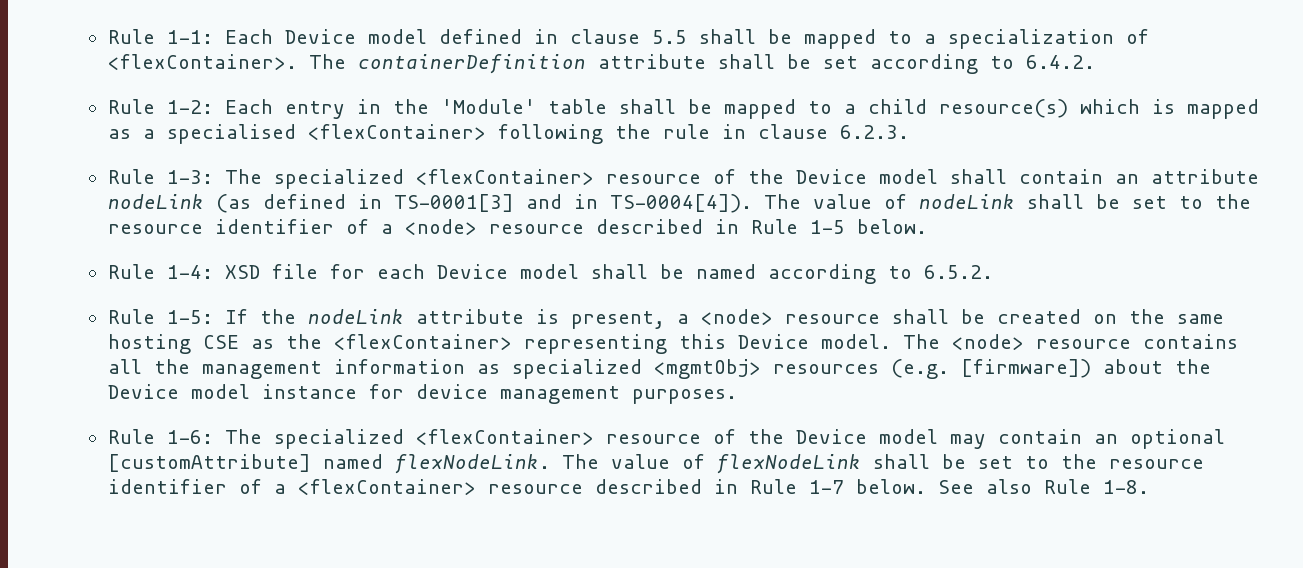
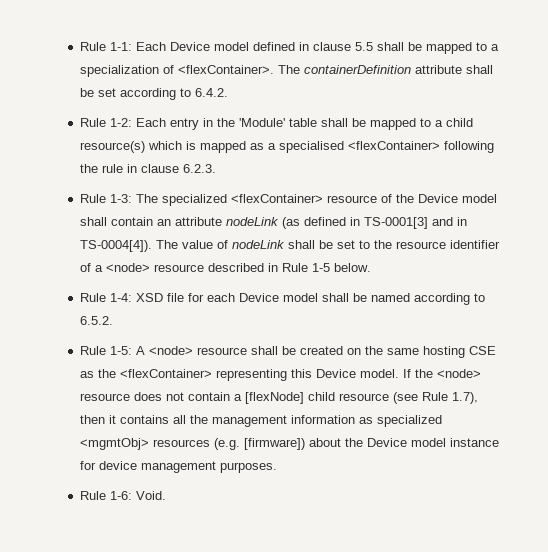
[224,309,689,329] If the nodeLink attribute is present, a -> [135,346,145,355] A
[902,334,1131,350] The <node> resource -> [402,369,481,378] [79,392,478,404] [79,415,116,424] If the <node> resource does not contain a [flexNode] child resource (see Rule 1.7), then it
[224,429,1225,449] [107,454,1204,474] [107,479,1149,495] The specialized <flexContainer> resource of the Device model may contain an optional [customAttribute] named flexNodeLink. The value of flexNodeLink shall be set to the resource identifier of a <flexContainer> resource described in Rule 1-7 below. See also Rule 1-8. -> [135,491,166,500] Void.

